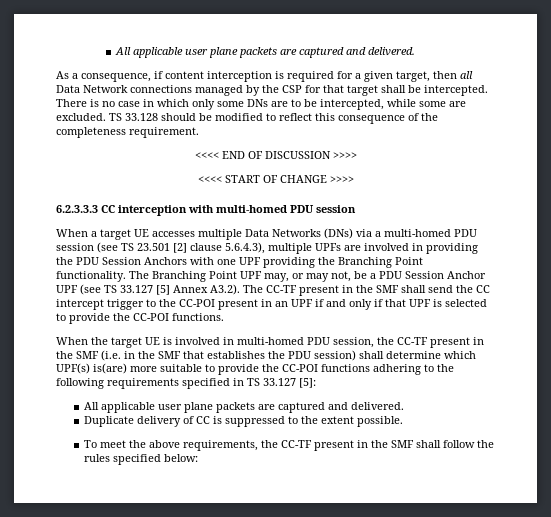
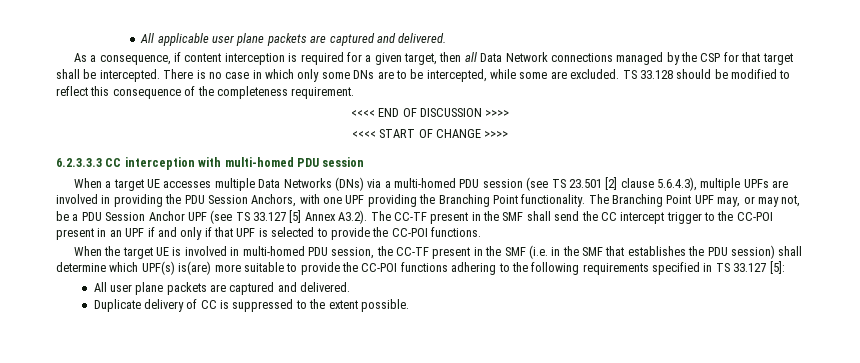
[144,257,187,265] Anchors -> [251,194,297,207] Anchors,
[101,402,156,413] applicable -> (107, 287) none
[84,440,495,451] [84,454,199,465] // To meet the above requirements, the CC-TF present in the SMF shall follow the rules specified below: -> (409, 305) none

